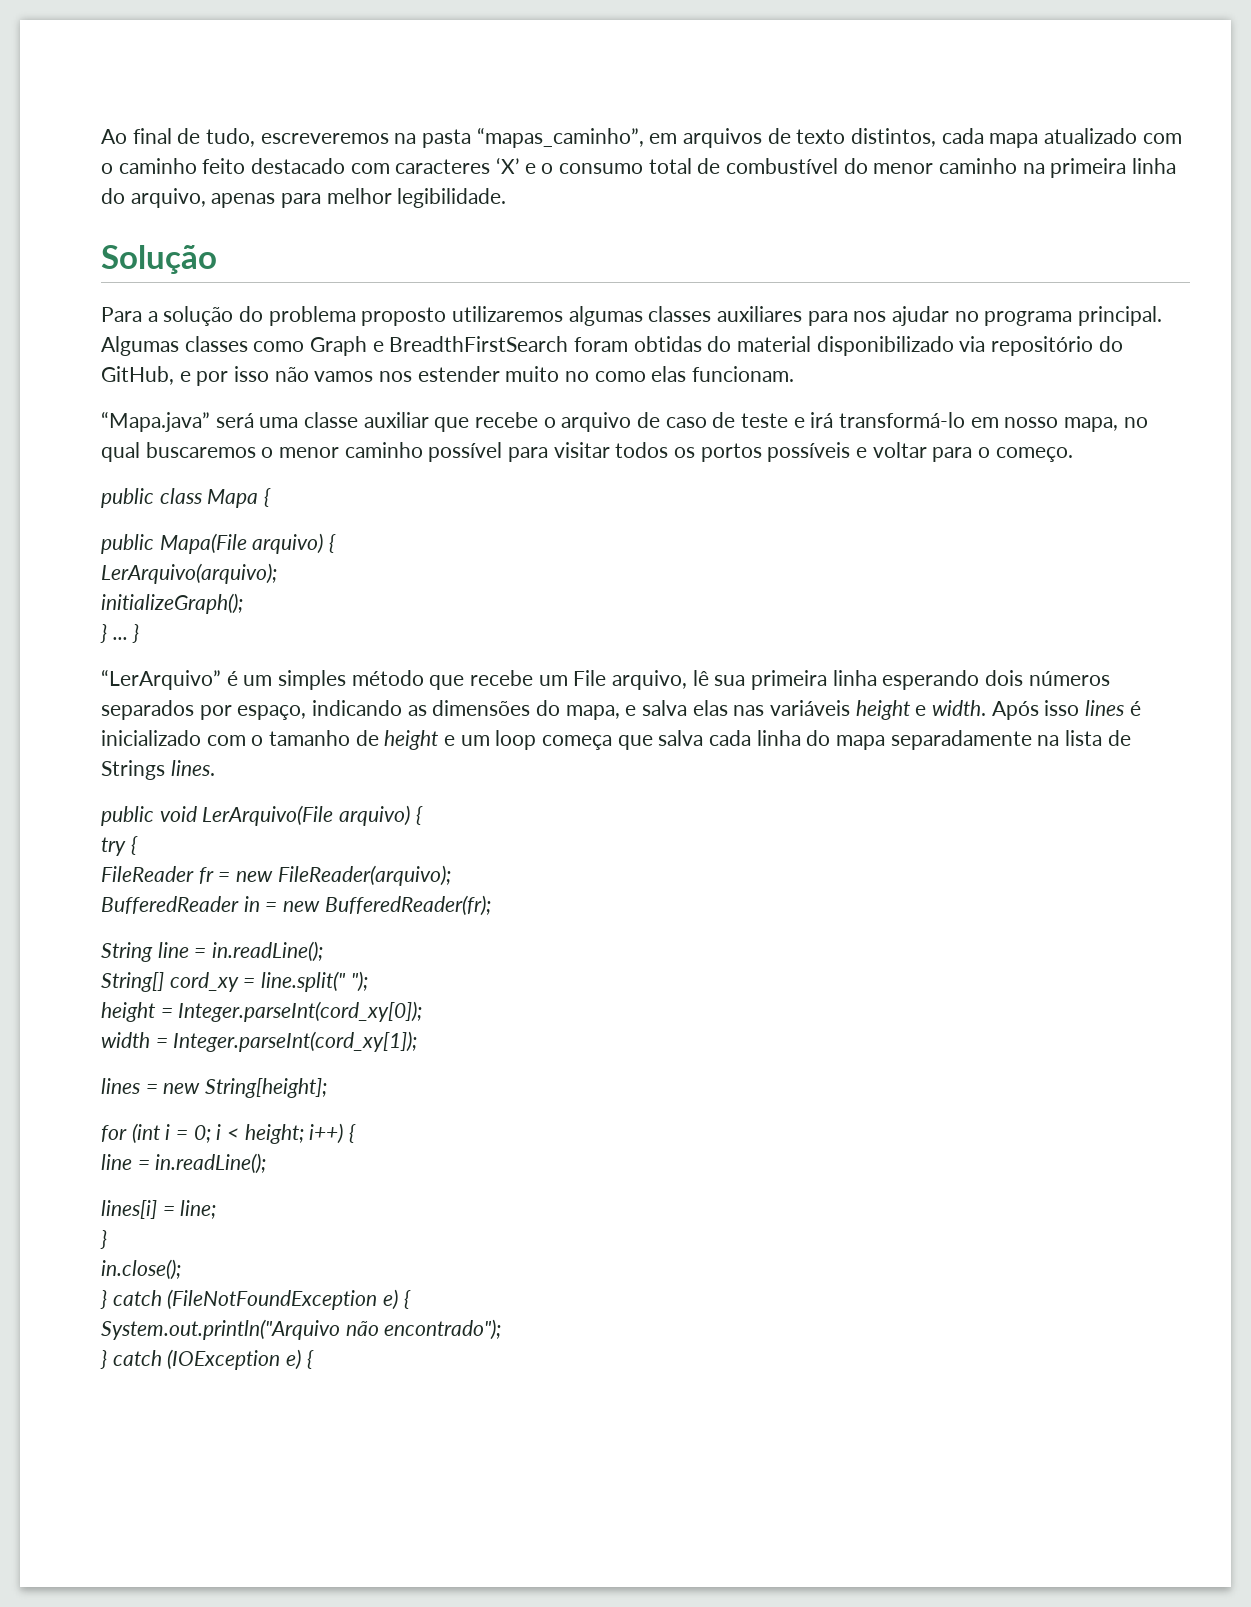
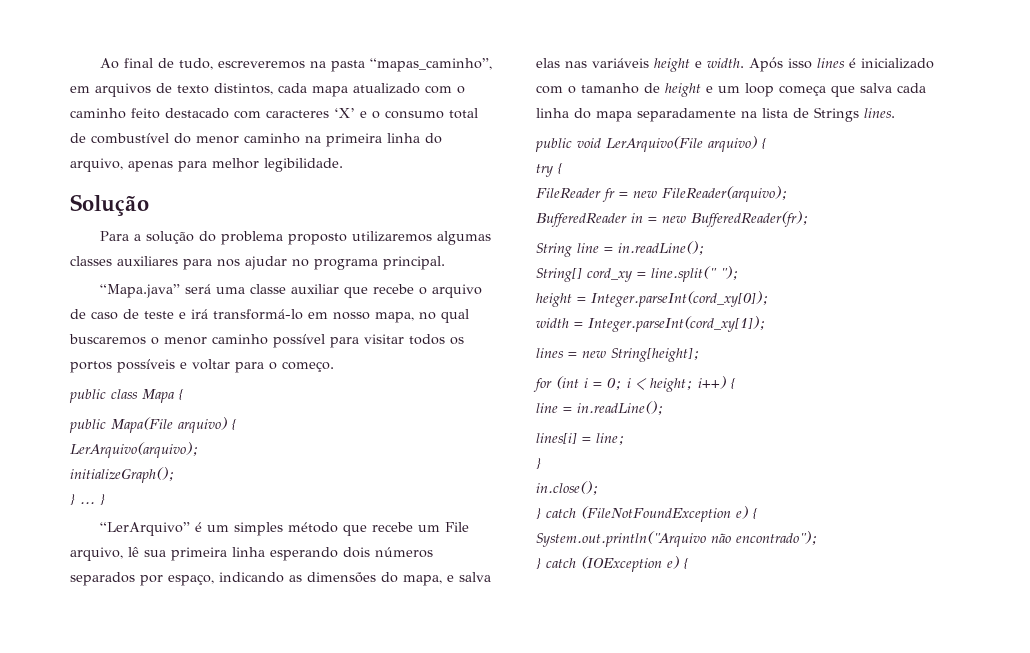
[101,336,1123,356] [101,366,795,386] Algumas classes como Graph e BreadthFirstSearch foram obtidas do material disponibilizado via repositório do GitHub, e por isso não vamos nos estender muito no como elas funcionam. -> (445, 263) none

